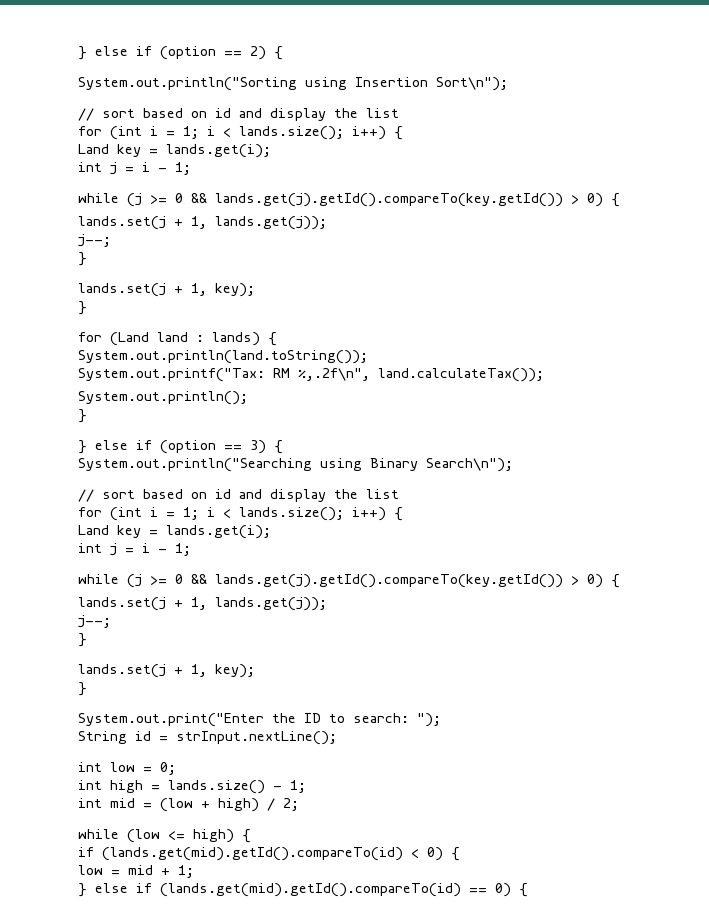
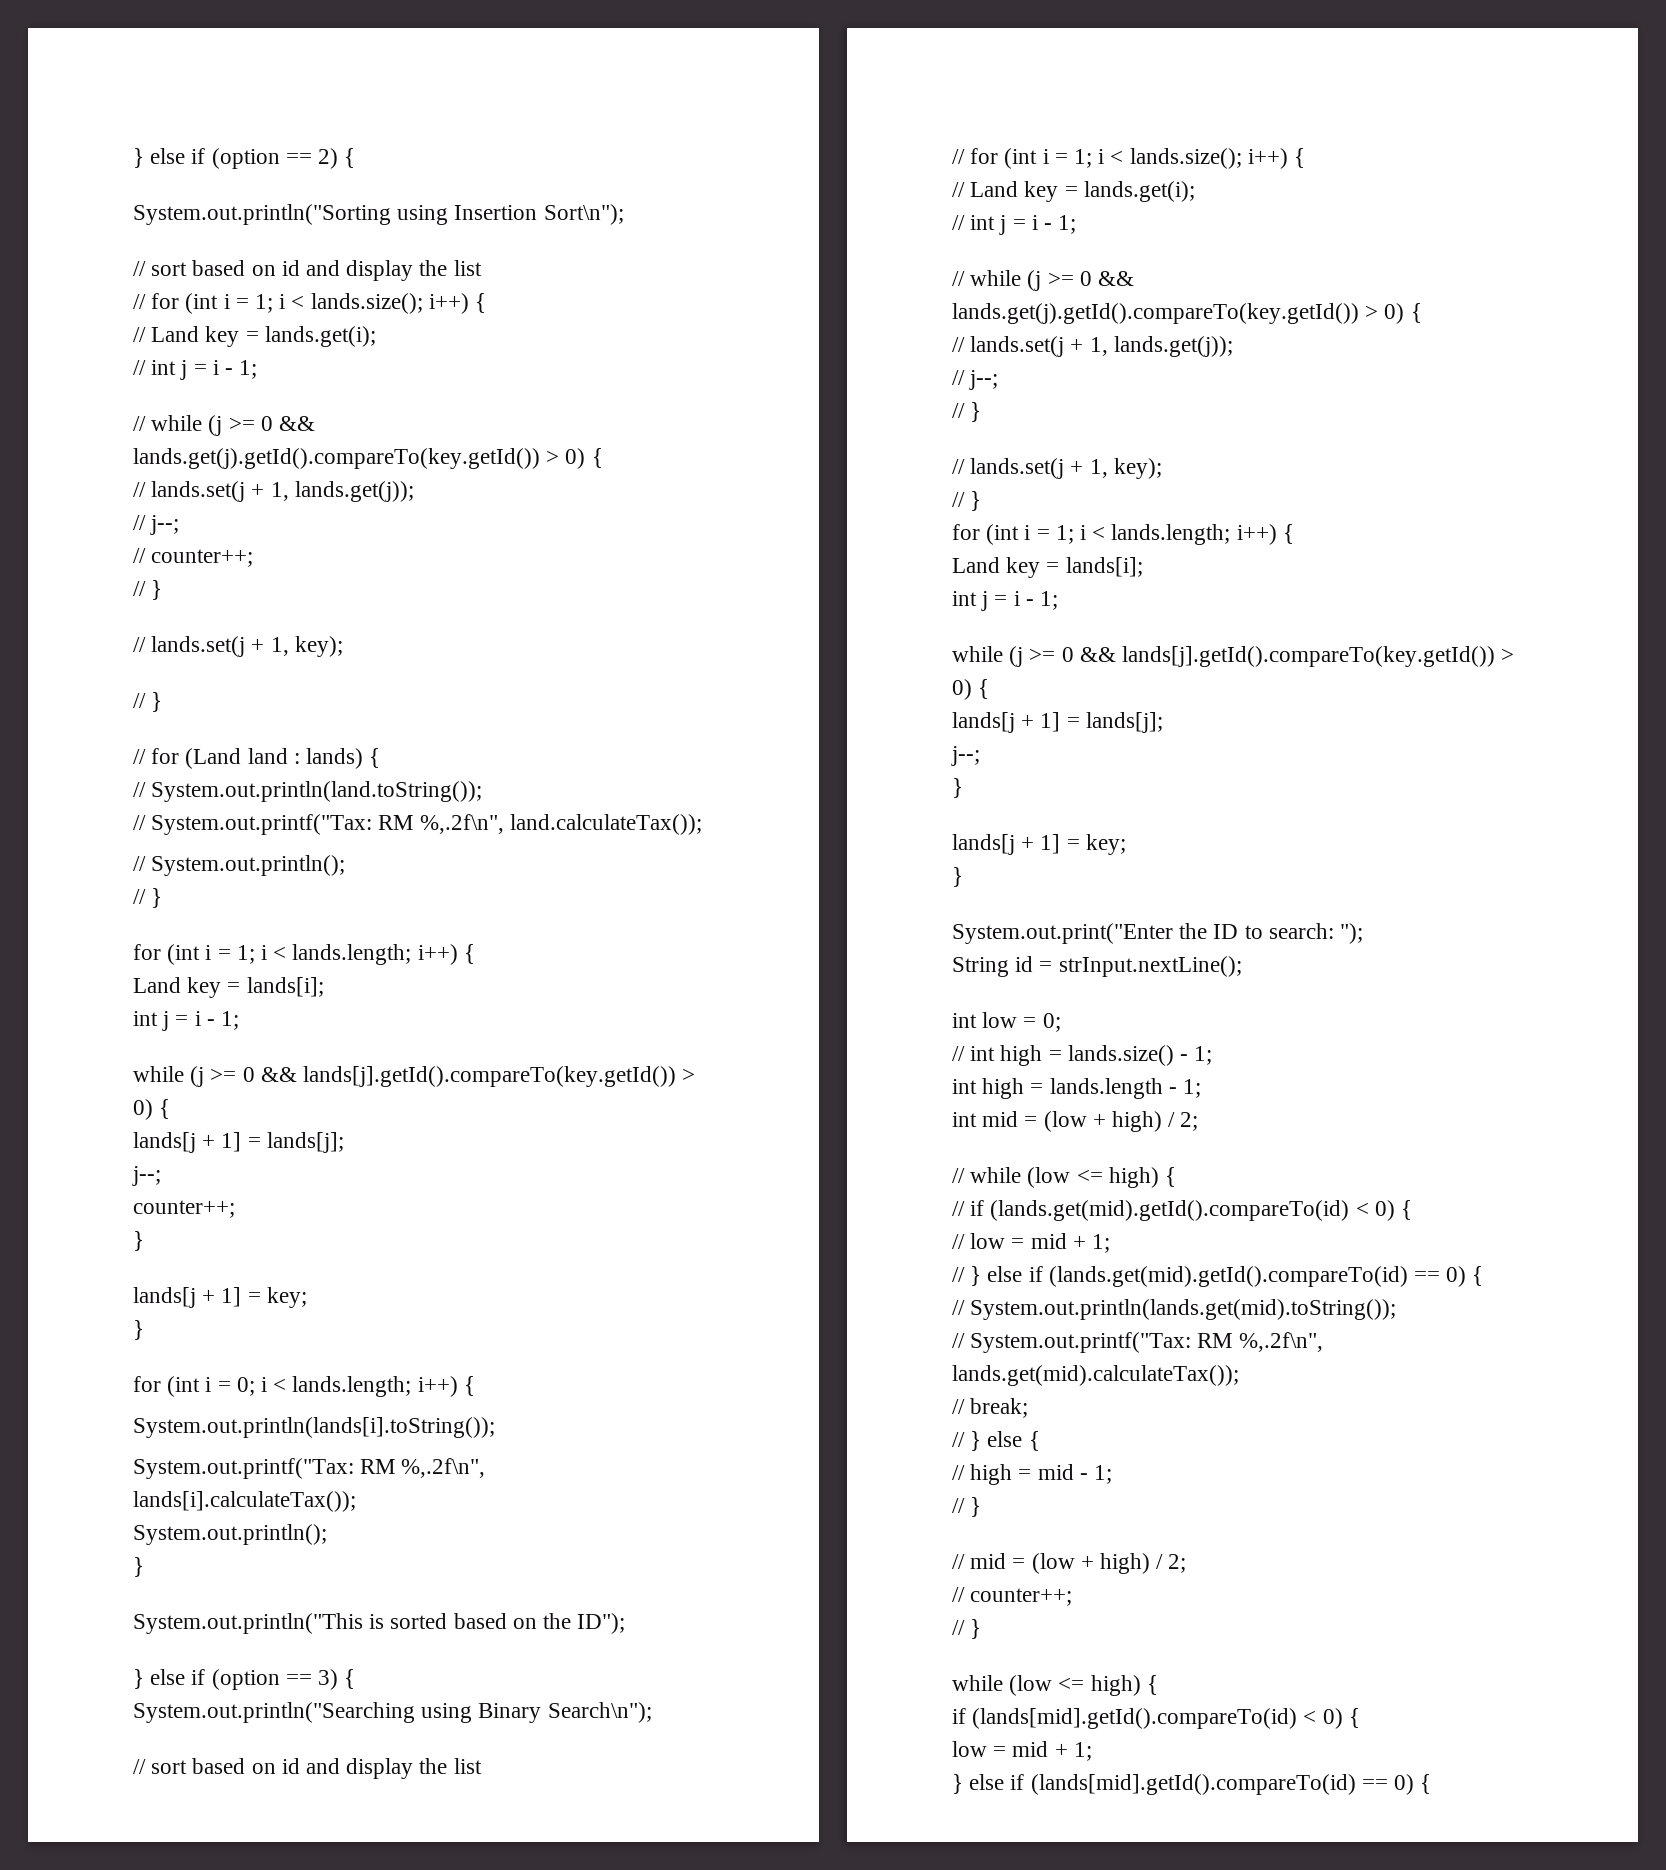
(399, 113) none -> [133,294,146,309] //
[78,144,271,158] Land key = lands.get(i); -> [133,326,376,347] [133,360,258,380] [133,415,316,436] [133,448,603,469] [133,481,414,502] [133,515,180,535] [133,548,254,567] [133,580,163,600] [133,636,343,657] [133,692,163,712] [133,748,381,769] [133,781,483,802] [133,814,702,835] [133,855,346,876] [133,888,163,908] [133,944,475,965] [133,977,324,998] // Land key = lands.get(i); // // int j = i - 1; // // while (j >= 0 && lands.get(j).getId().compareTo(key.getId()) > 0) { // // lands.set(j + 1, lands.get(j)); // // j--; // // counter++; // // } // // lands.set(j + 1, key); // // } // // for (Land land : lands) { // // System.out.println(land.toString()); // // System.out.printf("Tax: RM %,.2f\n", land.calculateTax()); // // System.out.println(); // // } // for (int i = 1; i < lands.length; i++) { // Land key = lands[i];
[215,193,620,207] [78,216,327,230] [78,234,111,247] [78,252,87,266] [78,283,255,297] [78,301,87,315] [78,332,277,346] [78,350,368,364] [78,368,544,382] lands.get(j).getId().compareTo(key.getId()) > 0) { // lands.set(j + 1, lands.get(j)); // j--; // } // lands.set(j + 1, key); // } // for (Land land : lands) { // System.out.println(land.toString()); // System.out.printf("Tax: RM %,.2f\n", land.calculateTax()); -> [303,1066,696,1087] [133,1099,171,1120] [133,1132,344,1153] [132,1166,161,1186] [133,1200,235,1218] [133,1231,144,1251] [133,1287,307,1308] [133,1320,144,1340] [133,1376,475,1397] [133,1417,495,1438] [133,1458,486,1479] [133,1491,356,1512] lands[j].getId().compareTo(key.getId()) > 0) { // lands[j + 1] = lands[j]; // j--; // counter++; // } // lands[j + 1] = key; // } // for (int i = 0; i < lands.length; i++) { // System.out.println(lands[i].toString()); // System.out.printf("Tax: RM %,.2f\n", lands[i].calculateTax());
(87, 416) none -> [133,1613,626,1634] // System.out.println("This is sorted based on the ID");
(399, 494) none -> [952,149,965,164] //
[78,525,271,539] Land key = lands.get(i); -> [952,181,1195,202] [952,215,1077,235] [952,270,1135,291] [952,303,1422,324] [952,336,1233,357] [952,370,999,390] [952,402,982,422] [952,458,1162,479] [952,491,982,511] [952,524,1294,545] [952,557,1143,578] // Land key = lands.get(i); // // int j = i - 1; // // while (j >= 0 && lands.get(j).getId().compareTo(key.getId()) > 0) { // // lands.set(j + 1, lands.get(j)); // // j--; // // } // // lands.set(j + 1, key); // // } // for (int i = 1; i < lands.length; i++) { // Land key = lands[i];
[215,574,620,588] [78,597,327,611] [78,615,111,628] [78,633,87,647] [78,664,255,678] lands.get(j).getId().compareTo(key.getId()) > 0) { // lands.set(j + 1, lands.get(j)); // j--; // } // lands.set(j + 1, key); -> [1122,646,1515,667] [952,679,990,700] [952,712,1163,733] [951,746,980,766] [952,778,963,798] [952,834,1126,855] lands[j].getId().compareTo(key.getId()) > 0) { // lands[j + 1] = lands[j]; // j--; // } // lands[j + 1] = key;
(176, 768) none -> [952,1046,965,1061] //
(306, 786) none -> [952,1078,1202,1099] // int high = lands.length - 1;
(299, 804) none -> [952,1167,1177,1188] [952,1200,1413,1221] [952,1233,1111,1253] [952,1266,1484,1287] [952,1299,1397,1320] [952,1332,1323,1353] [952,1365,1239,1386] [952,1398,1029,1418] [952,1431,1040,1451] [952,1464,1113,1485] [952,1497,982,1517] [952,1553,1187,1574] [952,1587,1073,1606] [952,1619,982,1639] // // while (low <= high) { // // if (lands.get(mid).getId().compareTo(id) < 0) { // // low = mid + 1; // // } else if (lands.get(mid).getId().compareTo(id) == 0) { // // System.out.println(lands.get(mid).toString()); // // System.out.printf("Tax: RM %,.2f\n", lands.get(mid).calculateTax()); // // break; // // } else { // // high = mid - 1; // // } // // mid = (low + high) / 2; // // counter++; // // }
[102,847,403,861] (lands.get(mid).getId().compareTo(id) -> [972,1708,1298,1729] (lands[mid].getId().compareTo(id)
[160,883,461,897] (lands.get(mid).getId().compareTo(id) -> [1030,1774,1356,1795] (lands[mid].getId().compareTo(id)

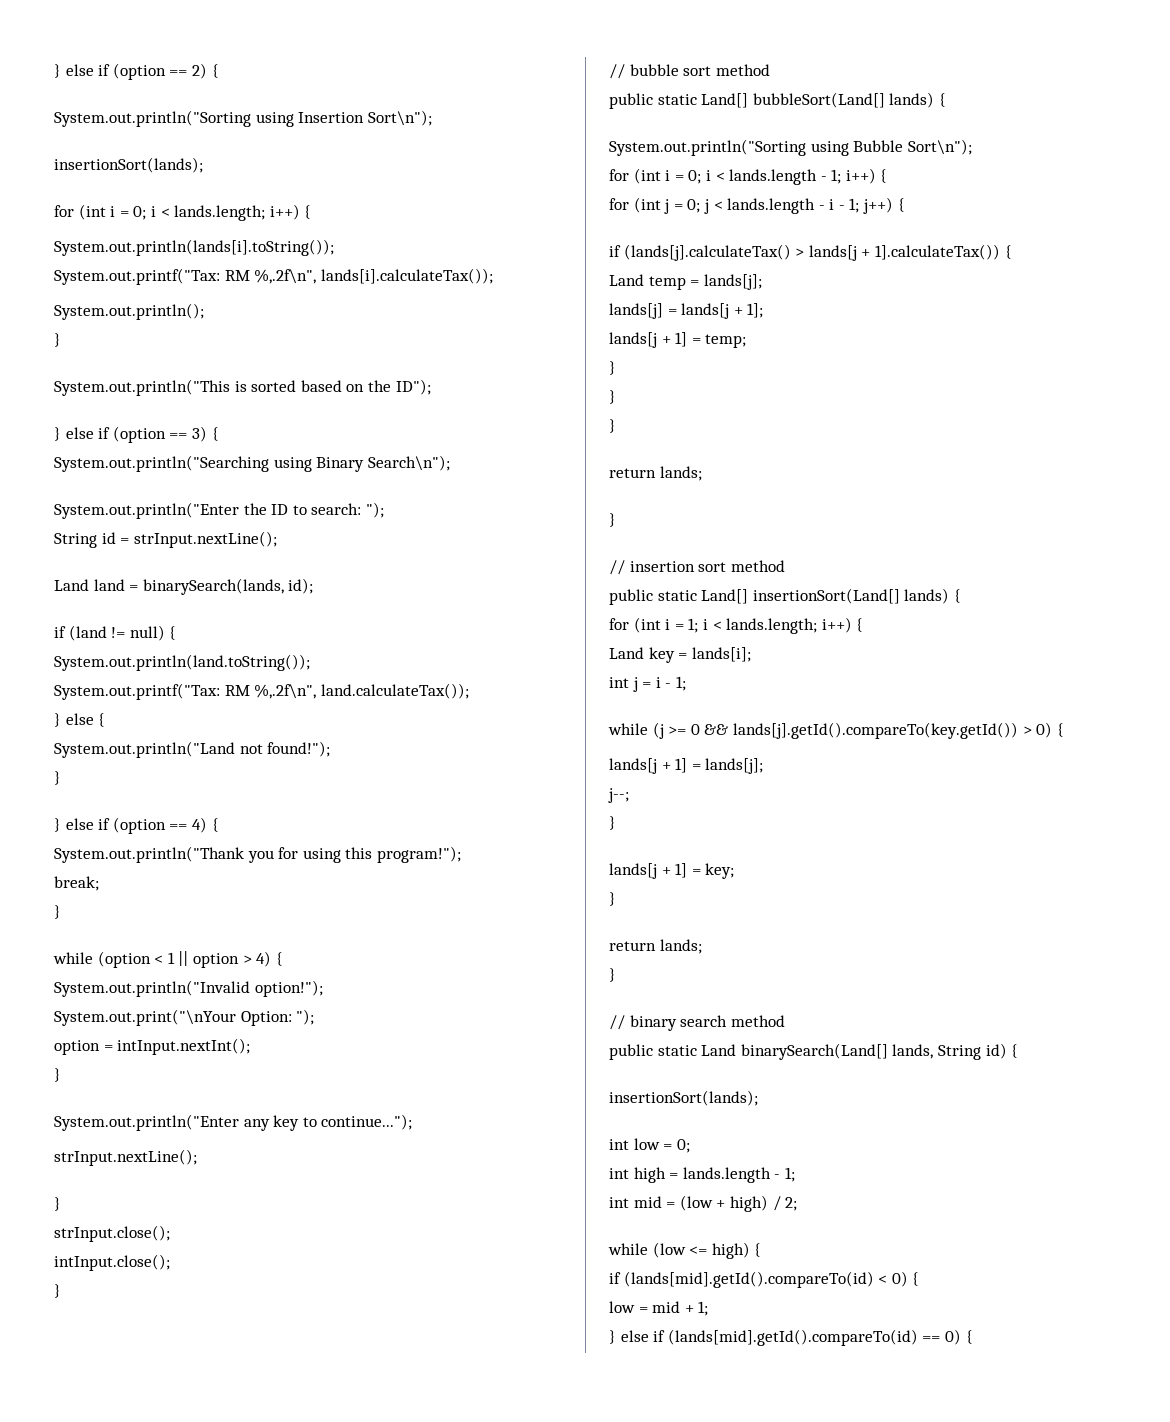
[133,260,482,281] [133,293,487,314] [133,326,376,347] [133,360,258,380] [133,415,316,436] [133,448,603,469] [133,481,414,502] [133,515,180,535] [133,548,254,567] [133,580,163,600] [133,636,343,657] [133,692,163,712] [133,748,381,769] [133,781,483,802] [133,814,702,835] [133,855,346,876] [133,888,163,908] [133,944,475,965] [133,977,324,998] [133,1011,240,1031] [133,1066,696,1087] [133,1099,171,1120] [133,1132,344,1153] [132,1166,161,1186] [133,1200,235,1218] [133,1231,144,1251] [133,1287,307,1308] [133,1320,144,1340] // sort based on id and display the list // // for (int i = 1; i < lands.size(); i++) { // // Land key = lands.get(i); // // int j = i - 1; // // while (j >= 0 && lands.get(j).getId().compareTo(key.getId()) > 0) { // // lands.set(j + 1, lands.get(j)); // // j--; // // counter++; // // } // // lands.set(j + 1, key); // // } // // for (Land land : lands) { // // System.out.println(land.toString()); // // System.out.printf("Tax: RM %,.2f\n", land.calculateTax()); // // System.out.println(); // // } // for (int i = 1; i < lands.length; i++) { // Land key = lands[i]; // int j = i - 1; // while (j >= 0 && lands[j].getId().compareTo(key.getId()) > 0) { // lands[j + 1] = lands[j]; // j--; // counter++; // } // lands[j + 1] = key; // } -> [54,157,203,173] insertionSort(lands);
[133,1758,482,1779] [952,148,1306,169] [952,181,1195,202] [952,215,1077,235] [952,270,1135,291] [952,303,1422,324] [952,336,1233,357] [952,370,999,390] [952,402,982,422] [952,458,1162,479] [952,491,982,511] // sort based on id and display the list // // for (int i = 1; i < lands.size(); i++) { // // Land key = lands.get(i); // // int j = i - 1; // // while (j >= 0 && lands.get(j).getId().compareTo(key.getId()) > 0) { // // lands.set(j + 1, lands.get(j)); // // j--; // // } // // lands.set(j + 1, key); // // } -> [54,502,384,519] [54,531,277,548] [54,578,314,595] [54,625,177,641] [54,654,310,671] [54,683,469,700] [54,713,106,727] [54,741,331,758] [54,771,61,785] [54,817,219,834] [54,846,461,863] [54,876,99,891] [54,905,61,919] [53,951,283,968] [54,980,323,997] [54,1009,315,1026] [54,1038,251,1055] [54,1068,61,1082] [54,1114,413,1131] [54,1149,197,1166] [54,1197,61,1211] [54,1225,170,1242] [54,1254,170,1271] [54,1284,61,1298] [609,64,770,79] [609,92,946,109] [609,139,972,156] [609,168,888,185] [609,197,905,214] [609,244,1012,261] [609,274,762,290] [609,303,764,319] [609,332,747,348] [609,361,616,375] [609,390,616,404] [609,419,616,433] [609,466,702,481] [609,513,616,527] [609,560,785,575] [609,588,961,605] System.out.println("Enter the ID to search: "); // String id = strInput.nextLine(); // Land land = binarySearch(lands, id); // if (land != null) { // System.out.println(land.toString()); // System.out.printf("Tax: RM %,.2f\n", land.calculateTax()); // } else { // System.out.println("Land not found!"); // } // } else if (option == 4) { // System.out.println("Thank you for using this program!"); // break; // } // while (option < 1 || option > 4) { // System.out.println("Invalid option!"); // System.out.print("\nYour Option: "); // option = intInput.nextInt(); // } // System.out.println("Enter any key to continue..."); // strInput.nextLine(); // } // strInput.close(); // intInput.close(); // } // // bubble sort method // public static Land[] bubbleSort(Land[] lands) { // System.out.println("Sorting using Bubble Sort\n"); // for (int i = 0; i < lands.length - 1; i++) { // for (int j = 0; j < lands.length - i - 1; j++) { // if (lands[j].calculateTax() > lands[j + 1].calculateTax()) { // Land temp = lands[j]; // lands[j] = lands[j + 1]; // lands[j + 1] = temp; // } // } // } // return lands; // } // // insertion sort method // public static Land[] insertionSort(Land[] lands) {
[952,923,1364,944] [952,956,1242,977] [952,1012,1061,1032] [952,1045,1213,1066] System.out.print("Enter the ID to search: "); // String id = strInput.nextLine(); // int low = 0; // // int high = lands.size() - 1; -> [609,939,702,954] [609,968,616,982] [609,1015,785,1031] [609,1043,1019,1060] [609,1090,758,1106] [609,1138,690,1153] return lands; // } // // binary search method // public static Land binarySearch(Land[] lands, String id) { // insertionSort(lands); // int low = 0;
[952,1167,1177,1188] [952,1200,1413,1221] [952,1233,1111,1253] [952,1266,1484,1287] [952,1299,1397,1320] [952,1332,1323,1353] [952,1365,1239,1386] [952,1398,1029,1418] [952,1431,1040,1451] [952,1464,1113,1485] [952,1497,982,1517] [952,1553,1187,1574] [952,1587,1073,1606] [952,1619,982,1639] // // while (low <= high) { // // if (lands.get(mid).getId().compareTo(id) < 0) { // // low = mid + 1; // // } else if (lands.get(mid).getId().compareTo(id) == 0) { // // System.out.println(lands.get(mid).toString()); // // System.out.printf("Tax: RM %,.2f\n", lands.get(mid).calculateTax()); // // break; // // } else { // // high = mid - 1; // // } // // mid = (low + high) / 2; // // counter++; // // } -> (798, 1204) none

